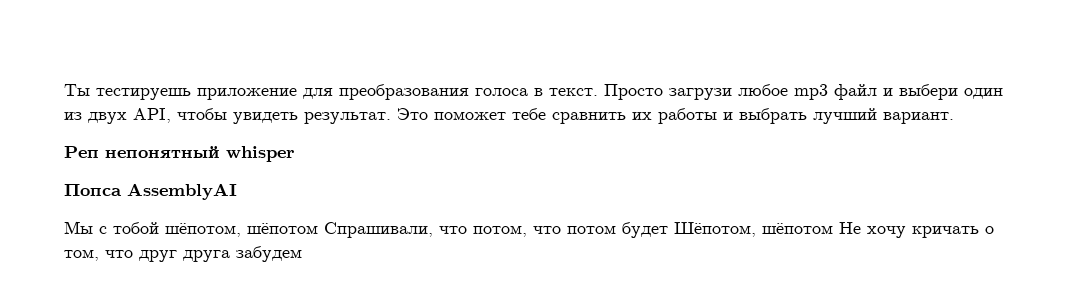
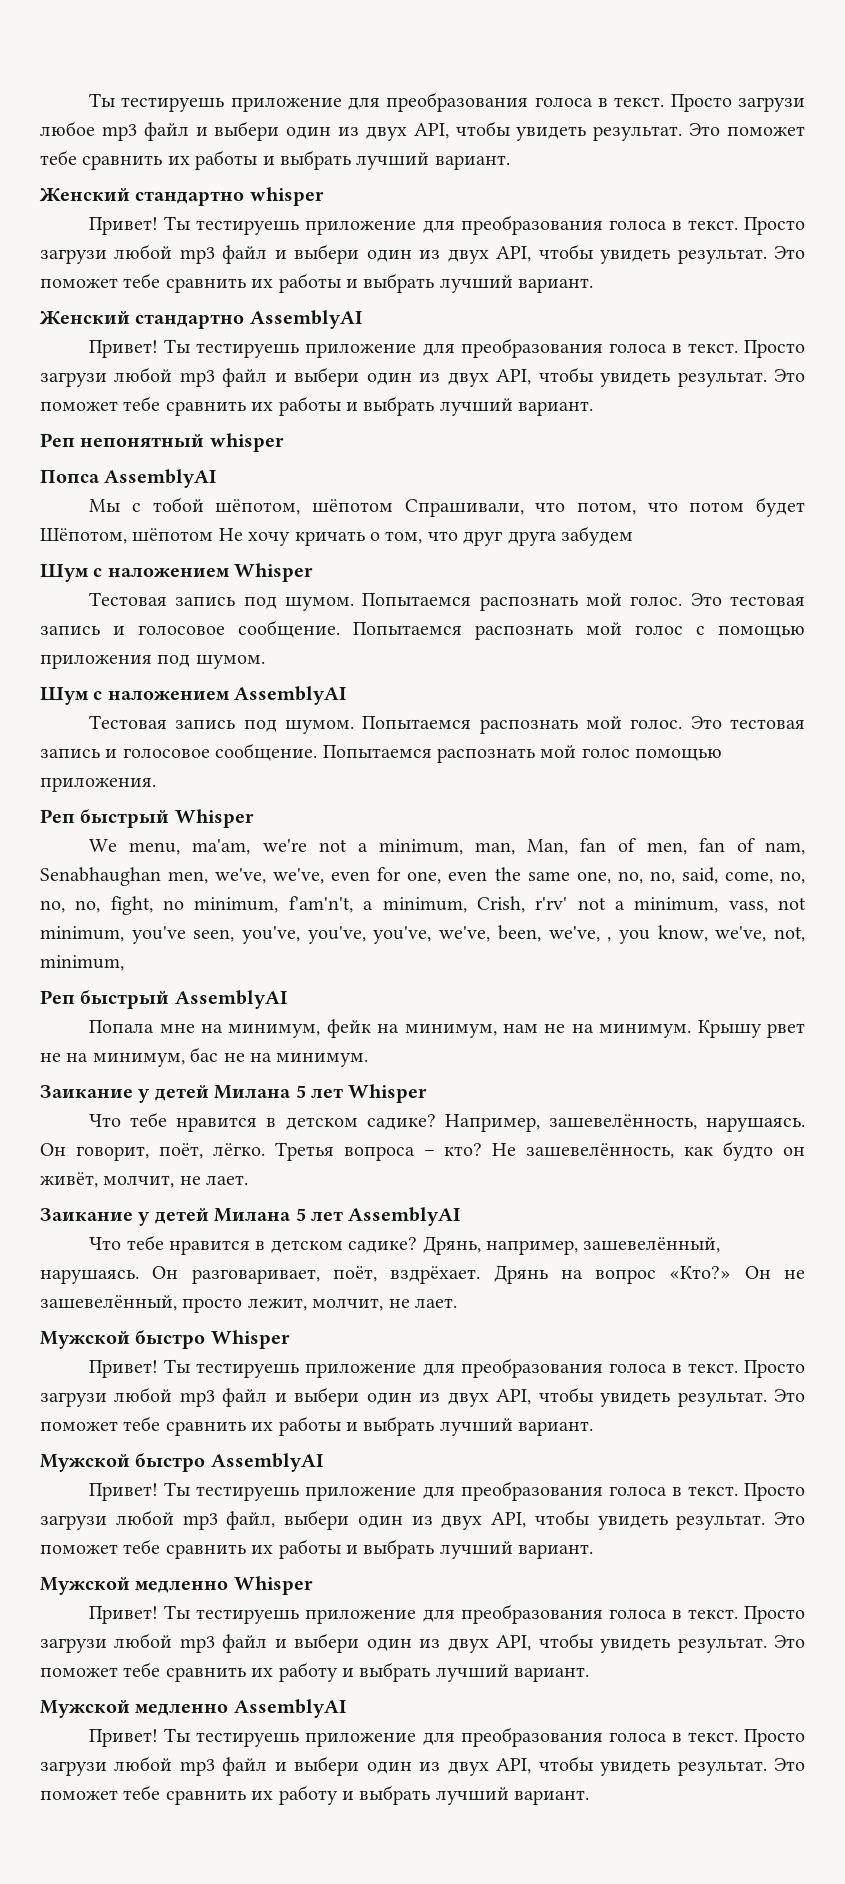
(954, 118) none -> [39,187,324,206] [89,215,806,235] [40,244,805,264] [40,273,594,293] [39,310,362,329] [89,338,806,358] [40,367,805,387] [40,396,594,416] // Женский стандартно whisper // Привет! Ты тестируешь приложение для преобразования голоса в текст. Просто загрузи любой mp3 файл и выбери один из двух API, чтобы увидеть результат. Это поможет тебе сравнить их работы и выбрать лучший вариант. // Женский стандартно AssemblyAI // Привет! Ты тестируешь приложение для преобразования голоса в текст. Просто загрузи любой mp3 файл и выбери один из двух API, чтобы увидеть результат. Это поможет тебе сравнить их работы и выбрать лучший вариант.
(302, 254) none -> [40,563,314,582] [89,592,805,611] [40,620,805,640] [40,654,265,669] [40,686,347,705] [89,715,805,734] [40,743,723,763] [40,777,156,792] [40,809,254,828] [89,838,806,855] [40,867,806,886] [40,896,806,915] [40,925,806,944] [40,955,124,971] [40,990,287,1009] [89,1019,805,1038] [40,1047,369,1067] [40,1084,428,1103] [89,1112,805,1132] [40,1141,805,1161] [40,1172,249,1188] [40,1207,461,1226] [89,1235,721,1255] [40,1265,805,1284] [40,1295,457,1313] [40,1330,290,1349] [89,1358,806,1378] [40,1387,805,1407] [40,1416,594,1436] [40,1453,323,1472] [89,1481,806,1501] [40,1510,805,1530] [40,1539,594,1559] [40,1576,313,1595] [89,1604,806,1624] [40,1633,805,1653] [40,1662,590,1682] [40,1699,346,1718] [89,1727,806,1747] [40,1756,805,1776] [40,1785,590,1805] // Шум с наложением Whisper // Тестовая запись под шумом. Попытаемся распознать мой голос. Это тестовая запись и голосовое сообщение. Попытаемся распознать мой голос с помощью приложения под шумом. // Шум с наложением AssemblyAI // Тестовая запись под шумом. Попытаемся распознать мой голос. Это тестовая запись и голосовое сообщение. Попытаемся распознать мой голос помощью приложения. // Реп быстрый Whisper // We menu, ma'am, we're not a minimum, man, Man, fan of men, fan of nam, Senabhaughan men, we've, we've, even for one, even the same one, no, no, said, come, no, no, no, fight, no minimum, f'am'n't, a minimum, Crish, r'rv' not a minimum, vass, not minimum, you've seen, you've, you've, you've, we've, been, we've, , you know, we've, not, minimum, // Реп быстрый AssemblyAI // Попала мне на минимум, фейк на минимум, нам не на минимум. Крышу рвет не на минимум, бас не на минимум. // Заикание у детей Милана 5 лет Whisper // Что тебе нравится в детском садике? Например, зашевелённость, нарушаясь. Он говорит, поёт, лёгко. Третья вопроса – кто? Не зашевелённость, как будто он живёт, молчит, не лает. // Заикание у детей Милана 5 лет AssemblyAI // Что тебе нравится в детском садике? Дрянь, например, зашевелённый, нарушаясь. Он разговаривает, поёт, вздрёхает. Дрянь на вопрос «Кто?» Он не зашевелённый, просто лежит, молчит, не лает. // Мужской быстро Whisper // Привет! Ты тестируешь приложение для преобразования голоса в текст. Просто загрузи любой mp3 файл и выбери один из двух API, чтобы увидеть результат. Это поможет тебе сравнить их работы и выбрать лучший вариант. // Мужской быстро AssemblyAI // Привет! Ты тестируешь приложение для преобразования голоса в текст. Просто загрузи любой mp3 файл, выбери один из двух API, чтобы увидеть результат. Это поможет тебе сравнить их работы и выбрать лучший вариант. // Мужской медленно Whisper // Привет! Ты тестируешь приложение для преобразования голоса в текст. Просто загрузи любой mp3 файл и выбери один из двух API, чтобы увидеть результат. Это поможет тебе сравнить их работу и выбрать лучший вариант. // Мужской медленно AssemblyAI // Привет! Ты тестируешь приложение для преобразования голоса в текст. Просто загрузи любой mp3 файл и выбери один из двух API, чтобы увидеть результат. Это поможет тебе сравнить их работу и выбрать лучший вариант.

